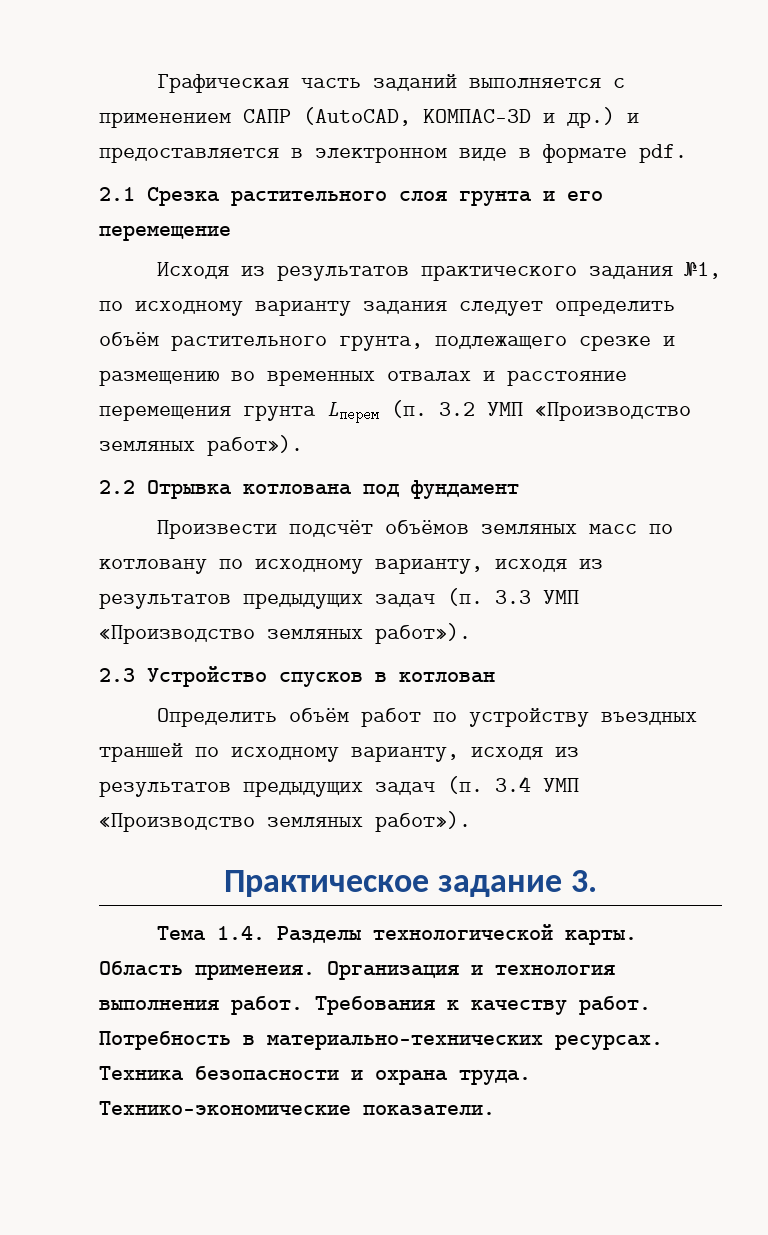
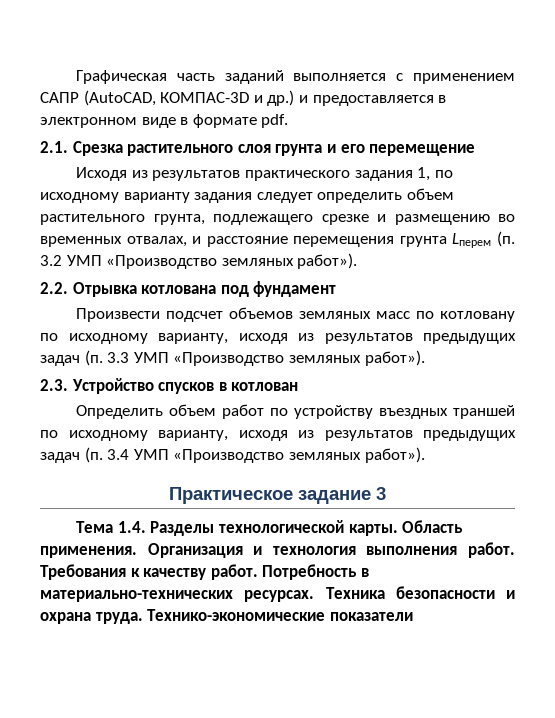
[99,187,135,201] 2.1 -> [40,141,68,153] 2.1.
[684,262,722,279] №1, -> [417,167,431,181] 1,
[99,332,159,346] объём -> [406,188,454,200] объем
[387,370,471,381] отвалах -> [126,236,187,247] отвалах,
[99,480,135,494] 2.2 -> [40,282,68,294] 2.2.
[289,520,470,537] подсчёт объёмов -> [166,307,294,322] подсчет объемов
[99,668,135,682] 2.3 -> [40,379,68,391] 2.3.
[289,708,350,722] объём -> [169,404,217,416] объем
[571,870,598,892] 3. -> [376,487,386,500] 3
[195,964,315,980] применеия. -> [40,546,137,558] применения.
[363,1105,495,1116] показатели. -> [329,612,413,621] показатели

